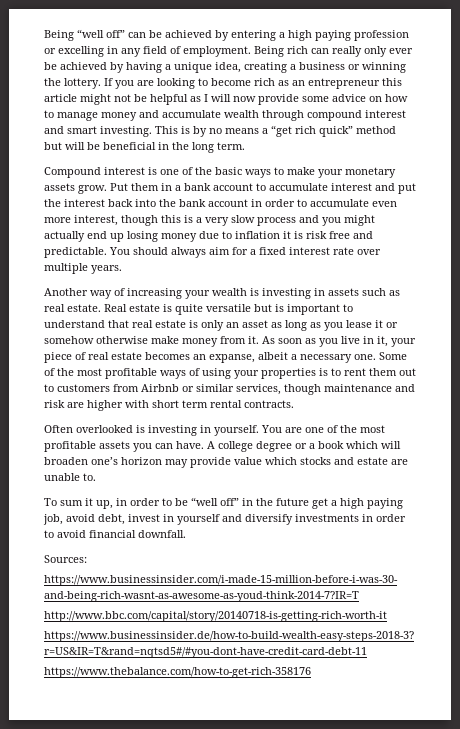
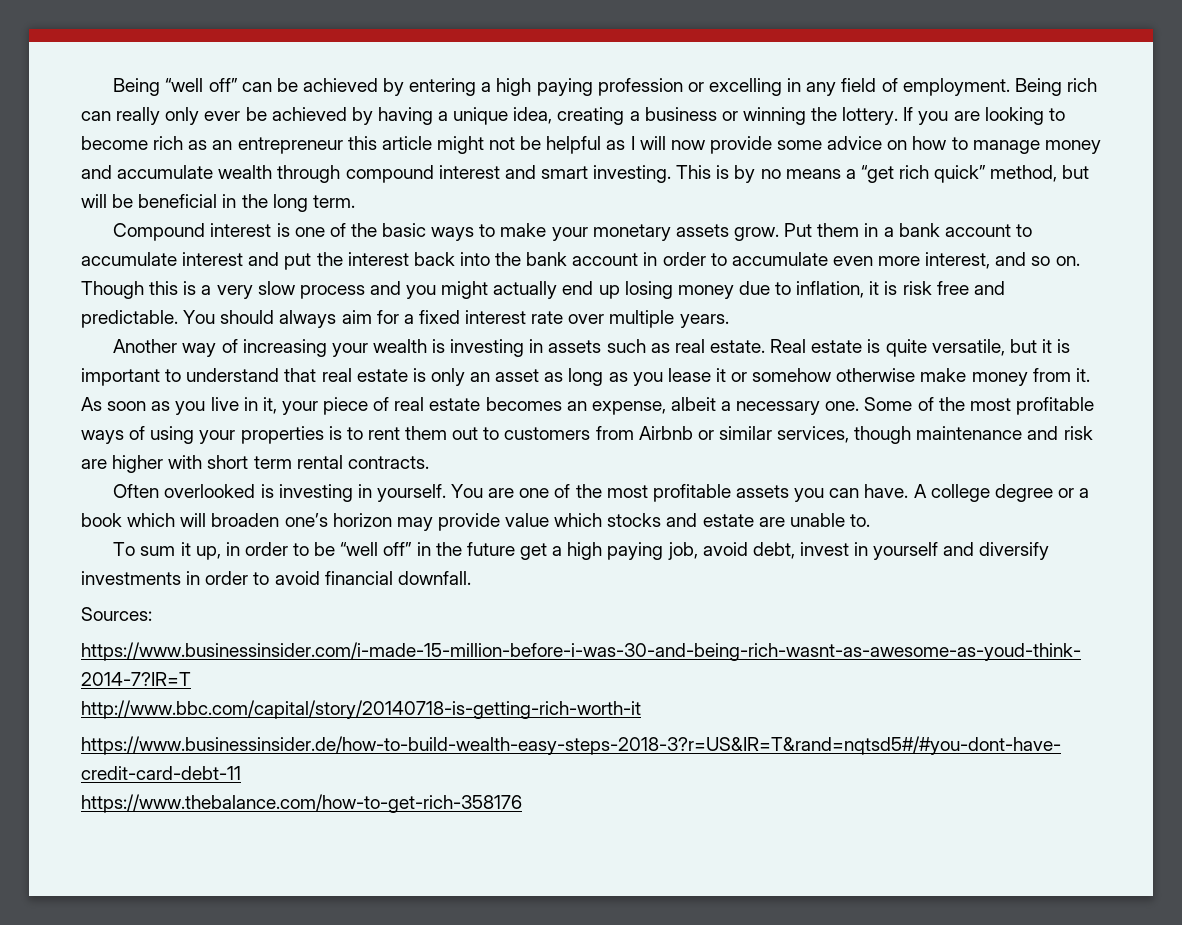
[356,126,396,134] method -> [990,165,1058,182] method,
[121,215,158,226] though -> [995,252,1080,266] [81,281,144,299] and so on. Though
[235,231,280,239] inflation -> [796,281,865,298] inflation,
[206,304,272,312] versatile but -> [931,339,1052,356] versatile, but it
[209,354,255,363] expanse, -> [591,401,666,415] expense,

